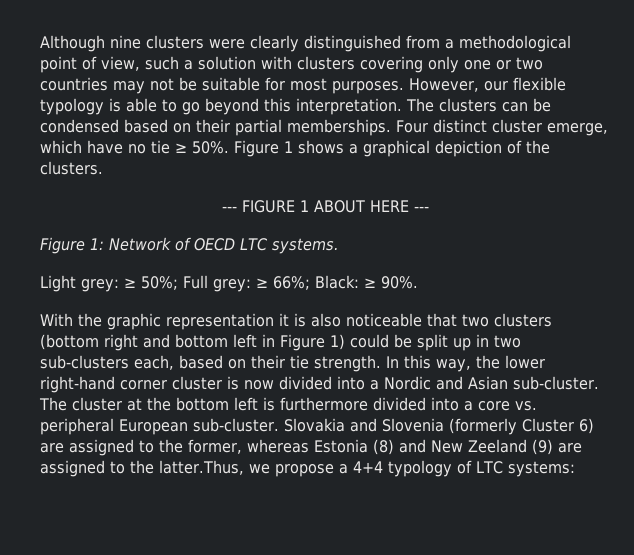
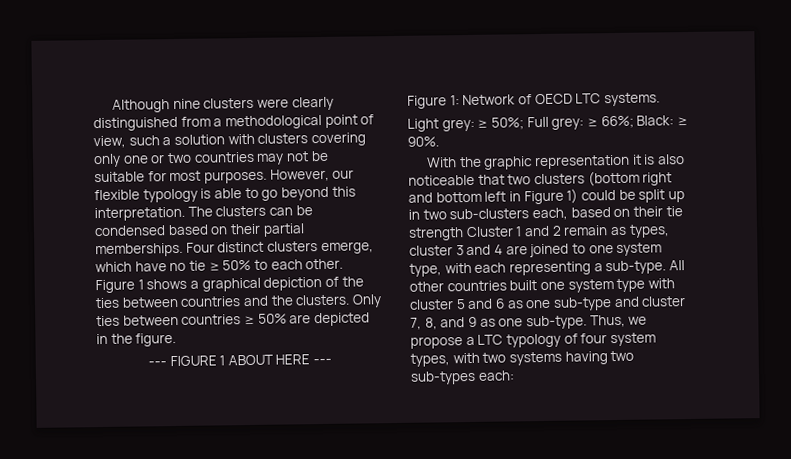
[492,119,542,133] cluster -> [266,241,318,252] clusters
[192,141,229,154] 50%. -> [222,258,344,271] 50% to each other.
[40,161,103,175] clusters. -> [95,294,382,309] [96,312,370,327] [96,332,177,347] ties between countries and the clusters. Only ties between countries ≥ 50% are depicted in the figure.
[314,355,545,372] [40,376,599,393] [39,397,537,411] [40,418,594,435] [40,439,582,456] [40,460,244,477] strength. In this way, the lower right-hand corner cluster is now divided into a Nordic and Asian sub-cluster. The cluster at the bottom left is furthermore divided into a core vs. peripheral European sub-cluster. Slovakia and Slovenia (formerly Cluster 6) are assigned to the former, whereas Estonia (8) and New Zeeland (9) are assigned to the latter.Thus, -> [408,224,670,241] [409,242,663,258] [409,260,685,277] [409,278,675,293] [409,296,687,311] [410,314,626,330] strength Cluster 1 and 2 remain as types, cluster 3 and 4 are joined to one system type, with each representing a sub-type. All other countries built one system type with cluster 5 and 6 as one sub-type and cluster 7, 8, and 9 as one sub-type. Thus,
[352,461,383,473] 4+4 -> [477,334,504,345] LTC
[475,461,575,477] LTC systems: -> [580,332,656,347] [410,350,635,367] [410,370,515,385] four system types, with two systems having two sub-types each:

